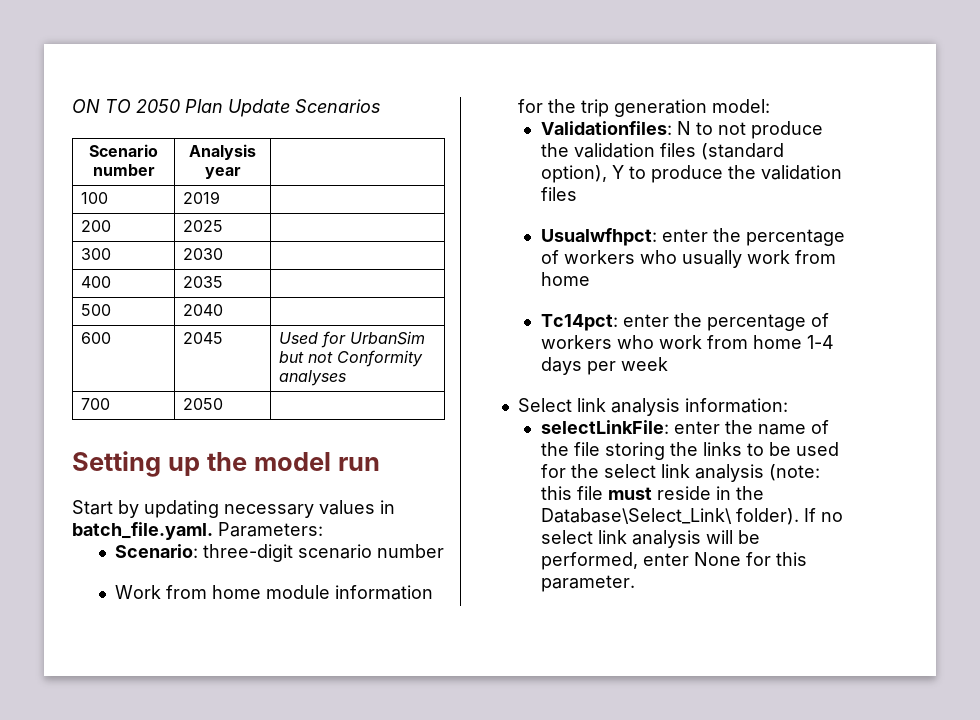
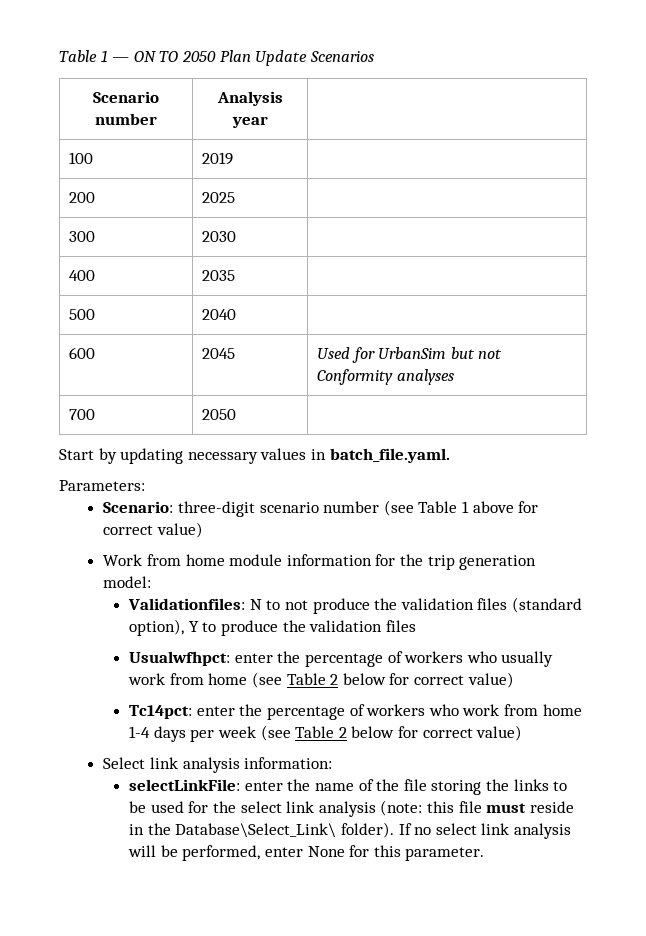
(72, 106) none -> [59,50,130,62] Table 1 —
[72,451,380,477] // Setting up the model run -> (237, 414) none
(213, 531) none -> (450, 455) //
(444, 551) none -> [383,500,539,516] [103,522,204,538] (see Table 1 above for correct value)
(590, 279) none -> [251,672,514,688] (see Table 2 below for correct value)
(668, 364) none -> [260,725,523,741] (see Table 2 below for correct value)

